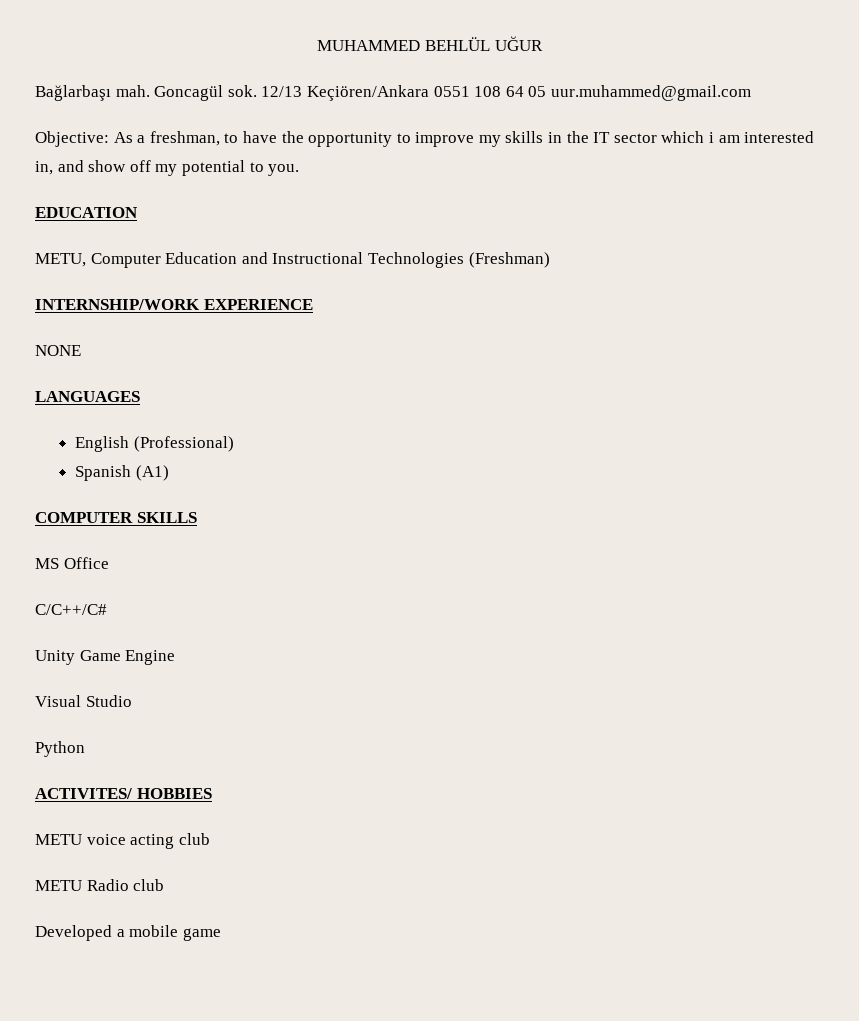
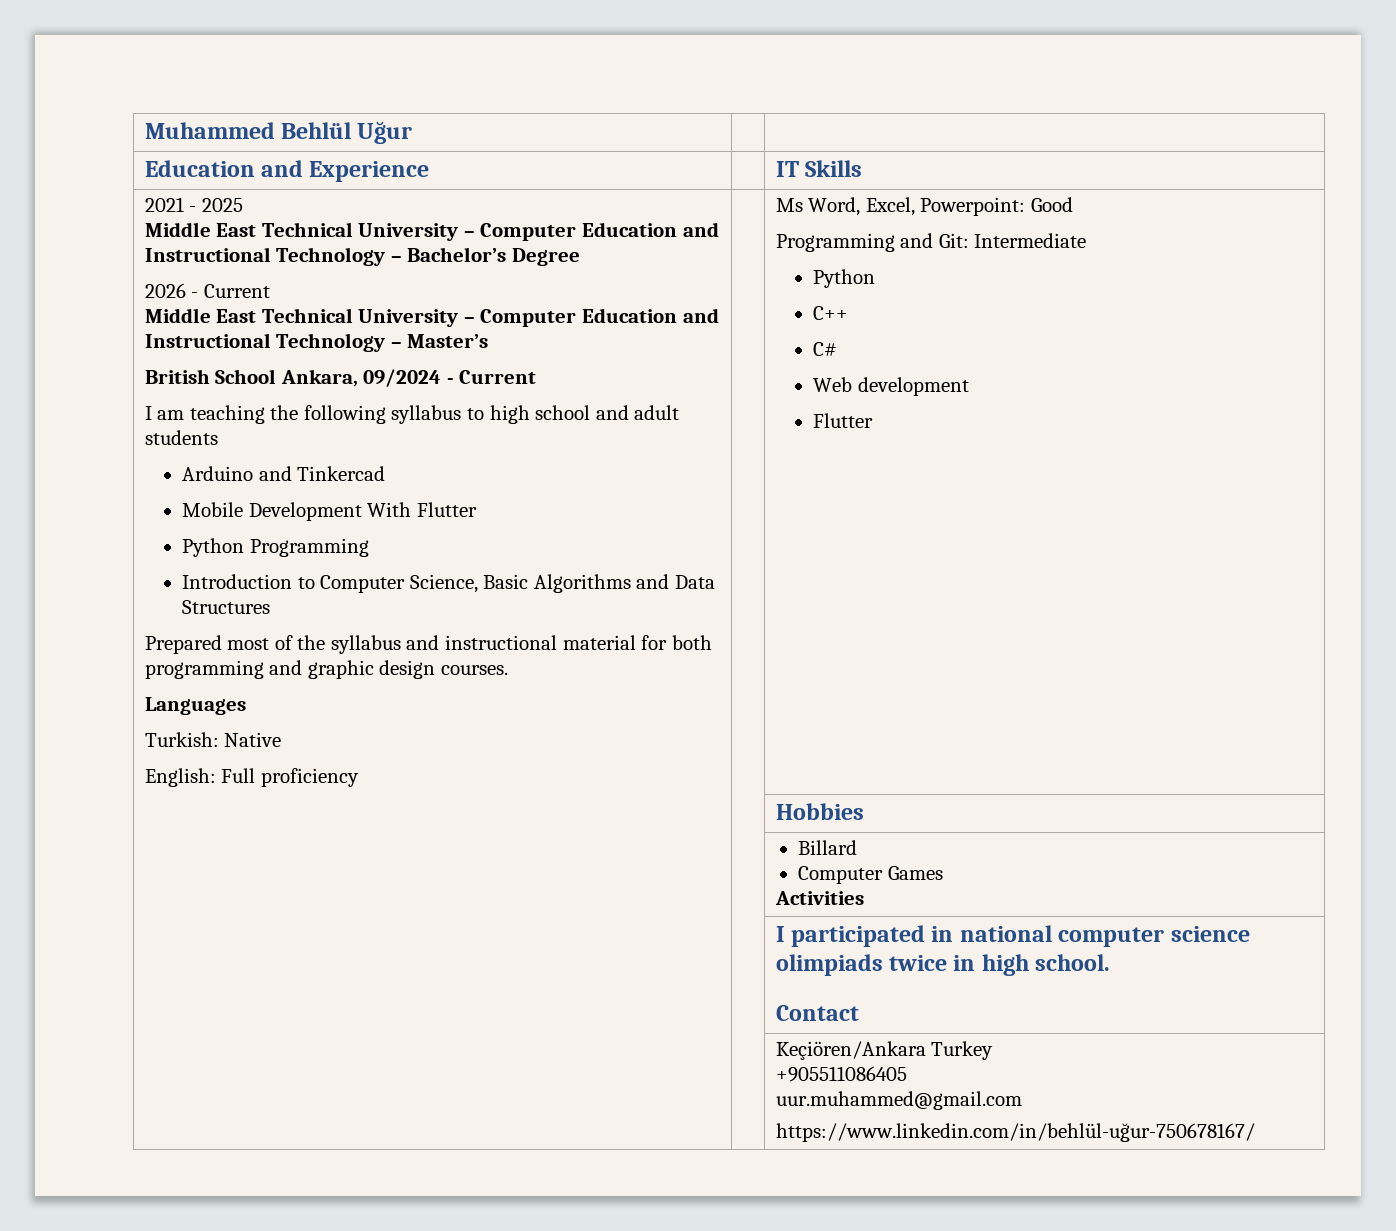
[317,36,543,51] [35,85,751,101] [35,131,815,147] [35,160,300,176] [35,207,138,218] [35,252,550,268] [35,299,313,310] [35,345,81,356] [35,391,140,402] [75,436,235,452] [75,465,170,481] [35,512,197,523] [35,557,109,569] [35,604,107,615] [35,650,176,665] [35,695,132,707] [35,741,85,757] [35,788,212,799] [35,833,210,849] [35,879,165,891] [35,925,221,941] MUHAMMED BEHLÜL UĞUR // Bağlarbaşı mah. Goncagül sok. 12/13 Keçiören/Ankara 0551 108 64 05 uur.muhammed@gmail.com // Objective: As a freshman, to have the opportunity to improve my skills in the IT sector which i am interested in, and show off my potential to you. // EDUCATION // METU, Computer Education and Instructional Technologies (Freshman) // INTERNSHIP/WORK EXPERIENCE // NONE // LANGUAGES // English (Professional) // Spanish (A1) // COMPUTER SKILLS // MS Office // C/C++/C# // Unity Game Engine // Visual Studio // Python // ACTIVITES/ HOBBIES // METU voice acting club // METU Radio club // Developed a mobile game -> [144,121,413,144] [144,160,430,182] [775,160,863,177] [144,197,243,212] [144,222,719,241] [144,247,580,266] [144,283,270,298] [144,308,719,327] [144,333,489,352] [144,369,537,387] [144,405,680,424] [144,430,218,445] [182,466,386,481] [182,502,477,521] [182,538,369,557] [182,574,715,593] [182,600,271,614] [144,635,712,654] [144,660,508,679] [144,697,246,715] [144,732,282,747] [144,768,359,787] [775,197,1073,216] [775,233,1087,252] [813,269,876,288] [813,306,849,320] [813,342,838,356] [813,377,969,396] [813,413,874,428] [775,803,864,820] [798,840,858,855] [798,866,943,884] [774,891,864,905] [775,925,1250,947] [775,954,1111,976] [775,1005,859,1021] [775,1041,994,1060] [775,1066,907,1082] [775,1091,1022,1110] [775,1123,1255,1142] Muhammed Behlül Uğur | | // Education and Experience | | IT Skills // 2021 - 2025 // Middle East Technical University – Computer Education and Instructional Technology – Bachelor’s Degree // 2026 - Current // Middle East Technical University – Computer Education and Instructional Technology – Master’s // British School Ankara, 09/2024 - Current // I am teaching the following syllabus to high school and adult students // Arduino and Tinkercad // Mobile Development With Flutter // Python Programming // Introduction to Computer Science, Basic Algorithms and Data Structures // Prepared most of the syllabus and instructional material for both programming and graphic design courses. // Languages // Turkish: Native // English: Full proficiency | | Ms Word, Excel, Powerpoint: Good // Programming and Git: Intermediate // Python // C++ // C# // Web development // Flutter // | | Hobbies // | | Billard // Computer Games // Activities // | | I participated in national computer science olimpiads twice in high school. // Contact // | | Keçiören/Ankara Turkey // +905511086405 // uur.muhammed@gmail.com // https://www.linkedin.com/in/behlül-uğur-750678167/

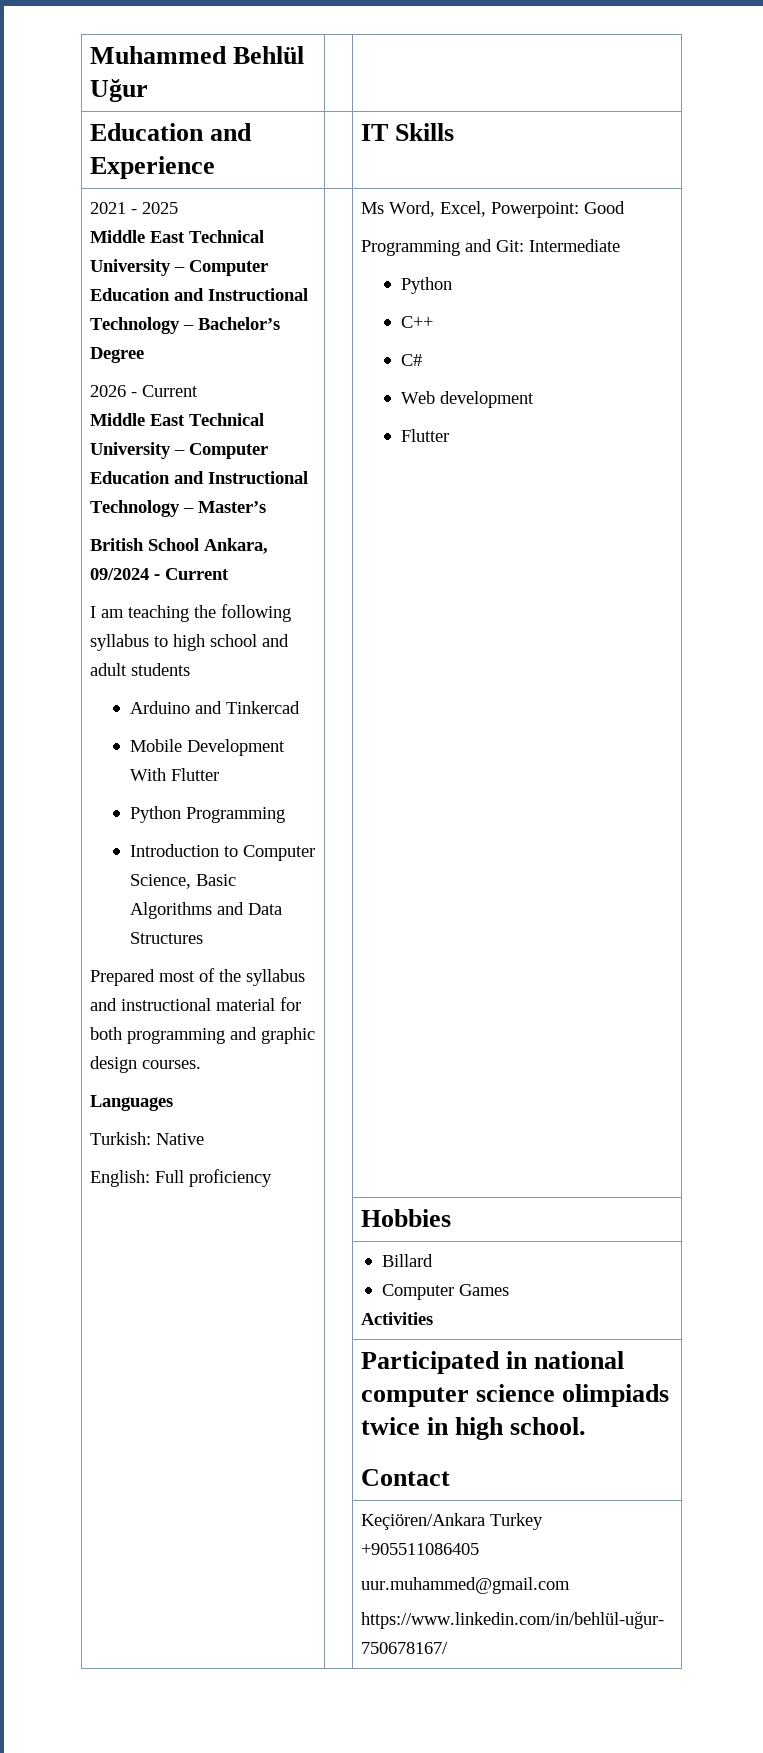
[775,925,926,947] I participated -> [361,1351,501,1374] Participated

